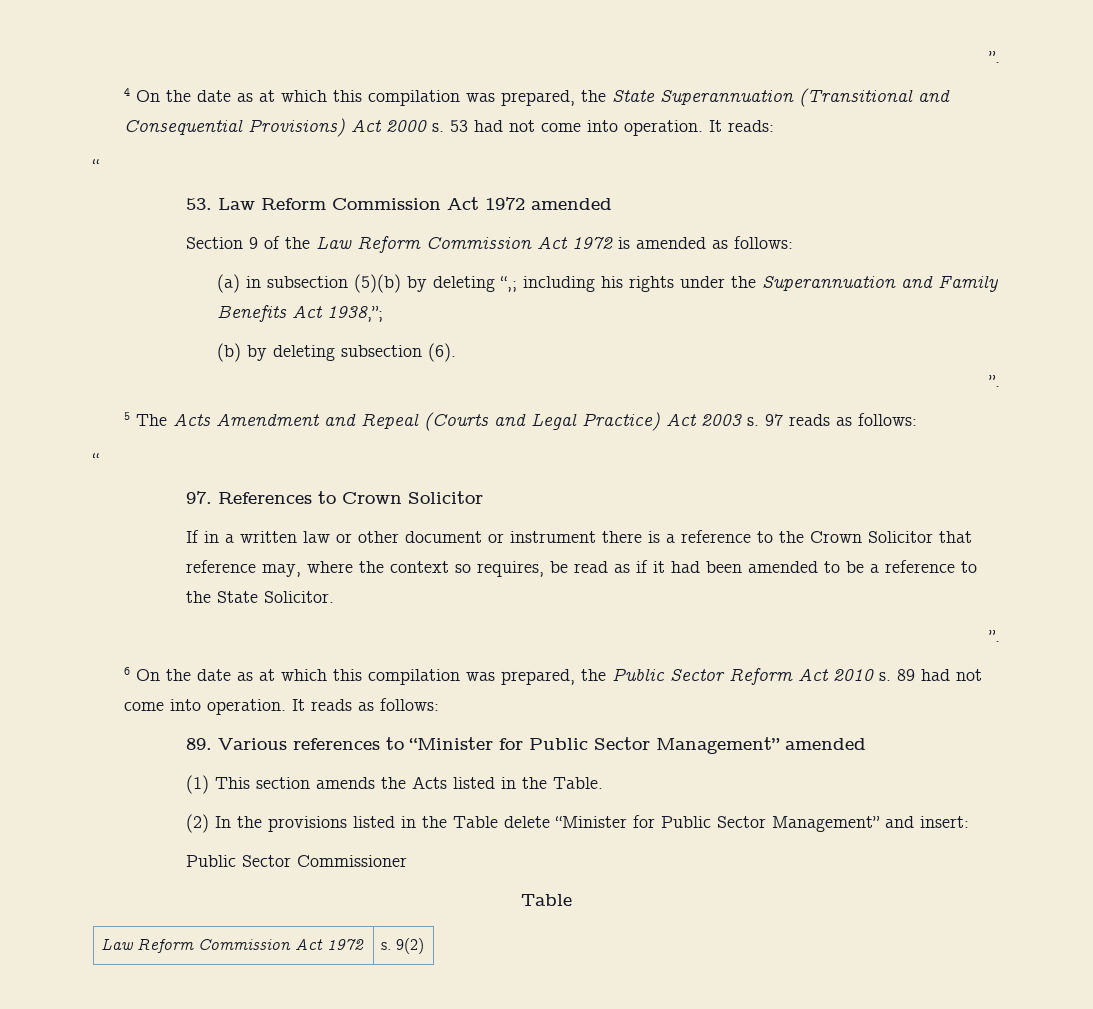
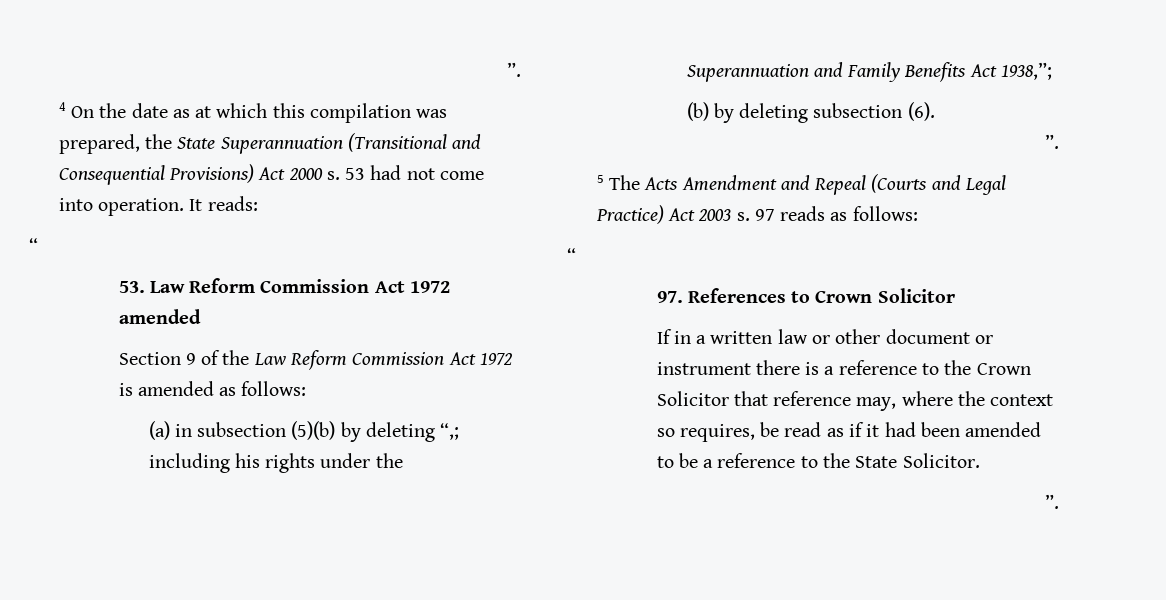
[124,667,983,685] [124,698,440,715] [186,737,867,754] [186,775,604,794] [186,814,970,833] [186,855,408,867] [521,894,572,906] [100,938,364,953] [380,938,424,954] // 6 On the date as at which this compilation was prepared, the Public Sector Reform Act 2010 s. 89 had not come into operation. It reads as follows: // 89. Various references to “Minister for Public Sector Management” amended // (1) This section amends the Acts listed in the Table. // (2) In the provisions listed in the Table delete “Minister for Public Sector Management” and insert: // Public Sector Commissioner // Table // Law Reform Commission Act 1972 | s. 9(2) -> (1059, 501) none

